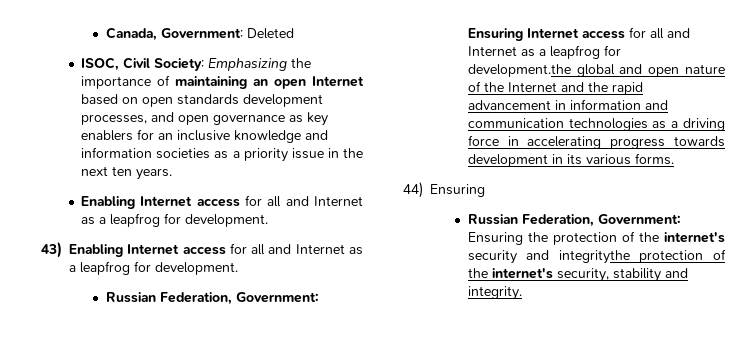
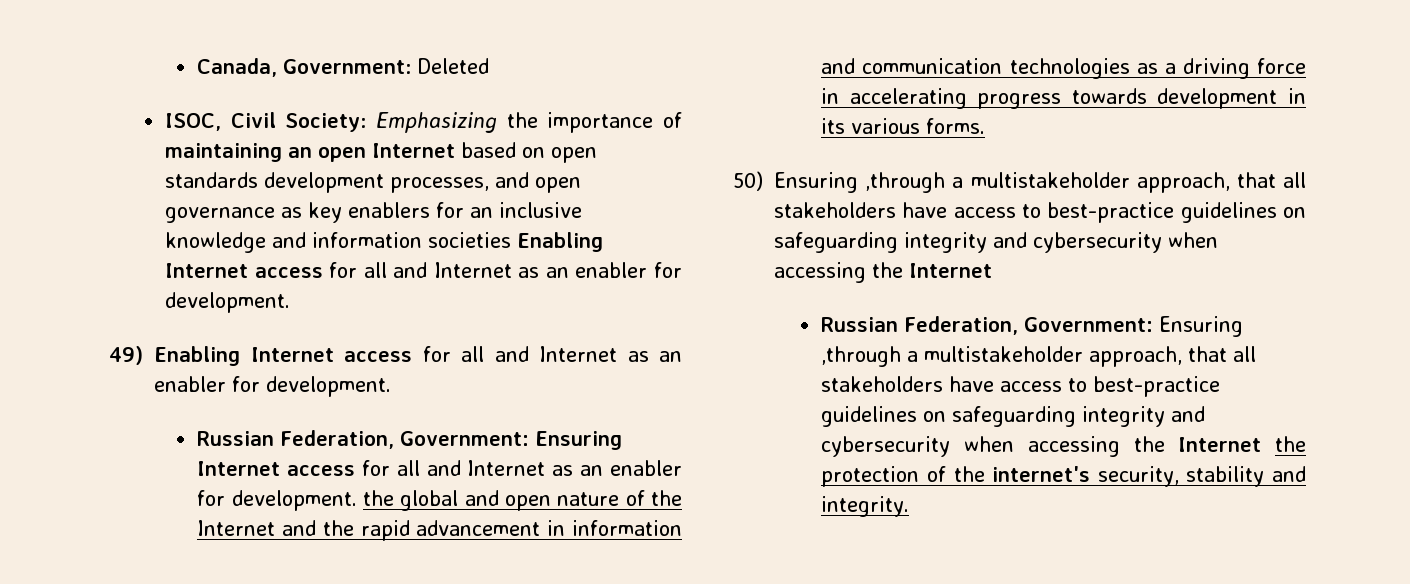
[214,148,363,162] [81,166,173,180] [81,195,363,209] [81,213,269,227] [41,242,363,258] [69,261,130,275] as a priority issue in the next ten years. // Enabling Internet access for all and Internet as a leapfrog for development. // 43) Enabling Internet access for all and Internet as a leapfrog -> [517,232,604,252] [165,262,682,278] [165,292,291,313] [109,346,682,366] [154,376,226,392] Enabling Internet access for all and Internet as an enabler for development. // 49) Enabling Internet access for all and Internet as an enabler
[538,45,621,59] [467,64,571,77] a leapfrog for development.the -> [580,460,683,476] [197,490,394,511] an enabler for development. the
[403,182,485,198] [467,214,681,227] [467,231,725,245] [467,250,630,264] 44) Ensuring // Russian Federation, Government: Ensuring the protection of the internet's security and integritythe -> [733,171,1306,193] [774,202,1306,223] [774,232,1218,253] [774,262,992,283] [821,316,1244,337] [821,346,1257,367] [821,376,1221,397] [821,406,1206,427] [821,436,1306,457] 50) Ensuring ,through a multistakeholder approach, that all stakeholders have access to best-practice guidelines on safeguarding integrity and cybersecurity when accessing the Internet // Russian Federation, Government: Ensuring ,through a multistakeholder approach, that all stakeholders have access to best-practice guidelines on safeguarding integrity and cybersecurity when accessing the Internet the

